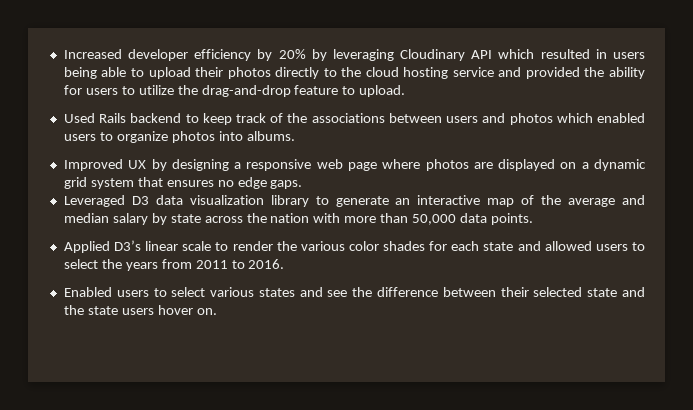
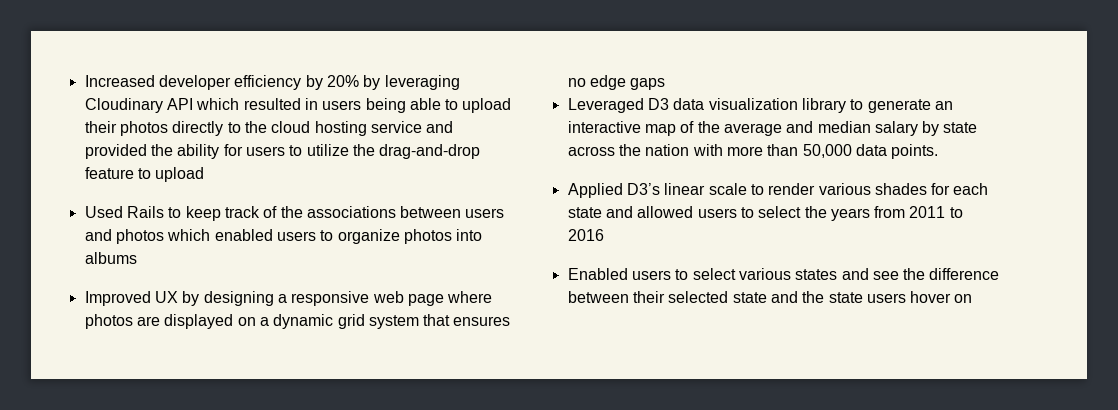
[359,85,406,97] upload. -> [155,167,205,182] upload
[130,113,182,123] backend -> (164, 212) none
[246,131,295,141] albums. -> [84,252,137,264] albums
[270,180,303,189] gaps. -> [630,78,666,90] gaps
[276,241,379,251] the various color -> [818,183,871,195] various
[248,259,285,269] 2016. -> [567,229,604,241] 2016
[196,308,217,315] on. -> [954,294,973,303] on

